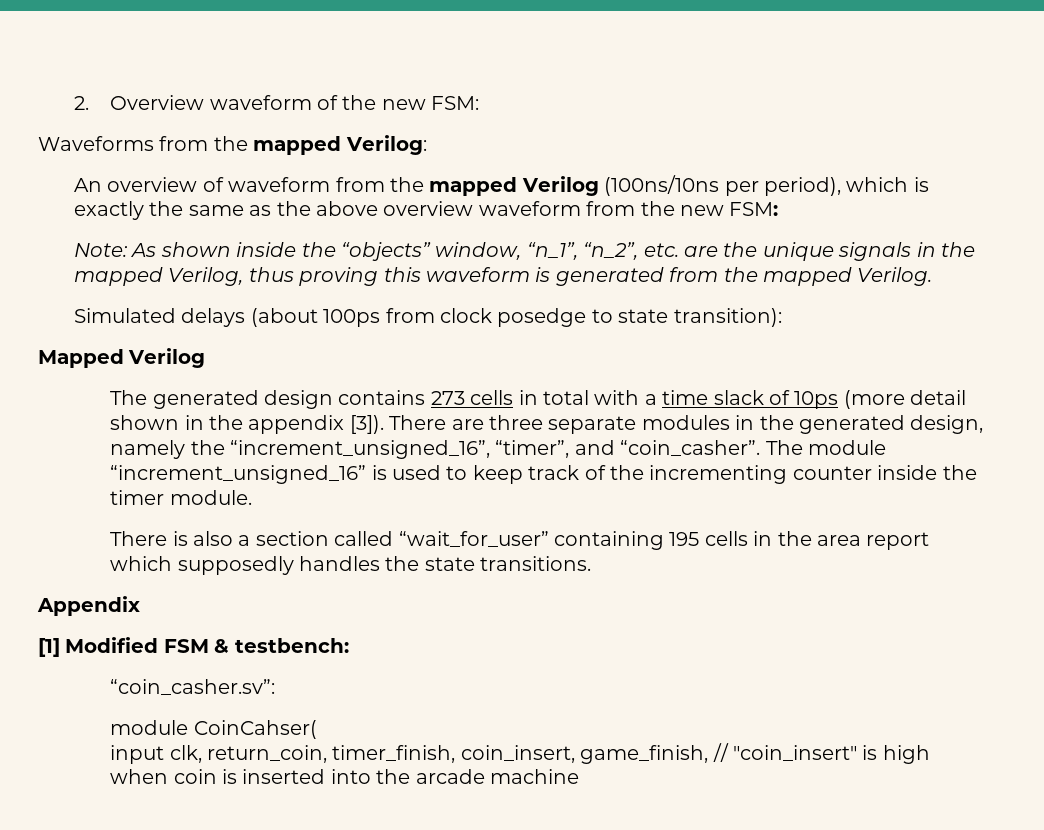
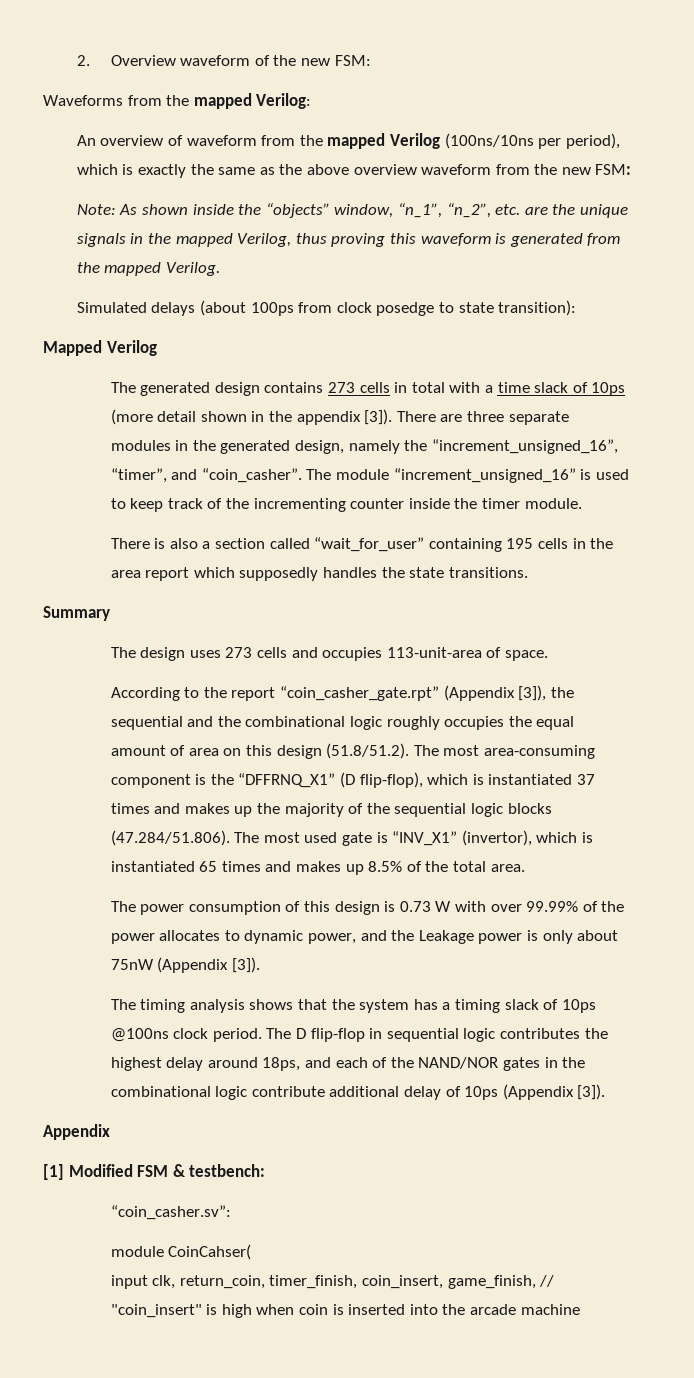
(592, 563) none -> [43,606,110,621] [110,647,548,661] [110,685,574,701] [110,716,575,730] [110,743,595,759] [110,772,595,788] [110,803,552,817] [110,830,593,846] [110,861,525,875] [110,901,625,915] [110,930,619,944] [110,957,260,973] [110,999,596,1013] [110,1028,608,1042] [110,1057,586,1071] [110,1084,606,1100] // Summary // The design uses 273 cells and occupies 113-unit-area of space. // According to the report “coin_casher_gate.rpt” (Appendix [3]), the sequential and the combinational logic roughly occupies the equal amount of area on this design (51.8/51.2). The most area-consuming component is the “DFFRNQ_X1” (D flip-flop), which is instantiated 37 times and makes up the majority of the sequential logic blocks (47.284/51.806). The most used gate is “INV_X1” (invertor), which is instantiated 65 times and makes up 8.5% of the total area. // The power consumption of this design is 0.73 W with over 99.99% of the power allocates to dynamic power, and the Leakage power is only about 75nW (Appendix [3]). // The timing analysis shows that the system has a timing slack of 10ps @100ns clock period. The D flip-flop in sequential logic contributes the highest delay around 18ps, and each of the NAND/NOR gates in the combinational logic contribute additional delay of 10ps (Appendix [3]).

